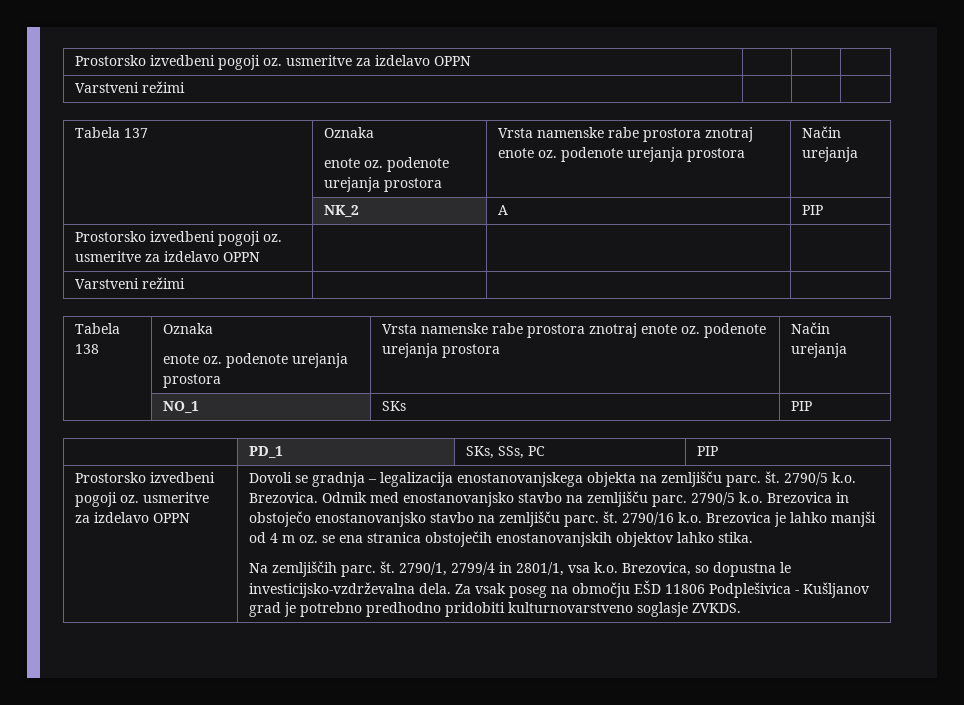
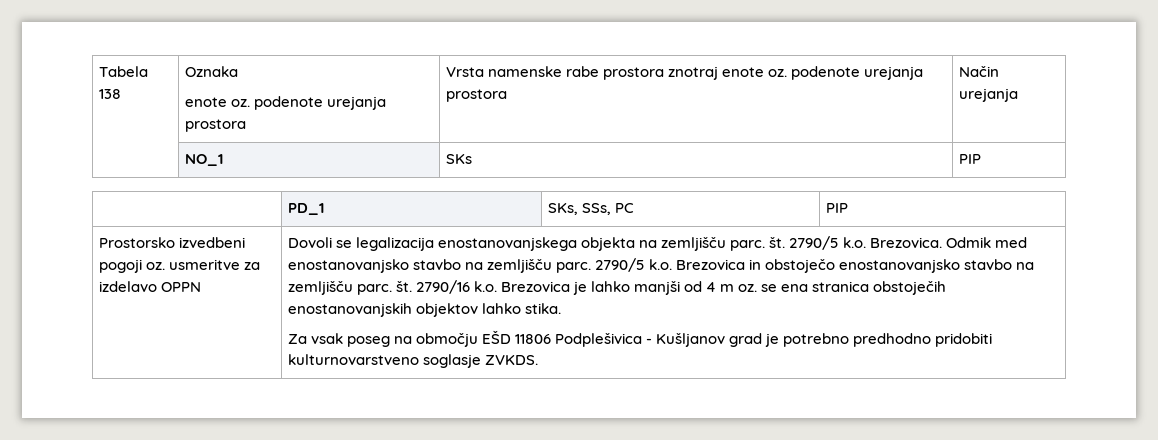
[74,55,471,70] [74,81,185,93] [74,127,148,138] [323,127,374,138] [323,157,449,172] [323,177,442,192] [497,127,753,142] [497,147,745,162] [801,126,841,138] [801,147,858,162] [323,205,359,217] [497,205,508,215] [801,205,823,215] [74,231,282,246] [74,251,260,262] [74,277,185,289] Prostorsko izvedbeni pogoji oz. usmeritve za izdelavo OPPN | | | // Varstveni režimi | | | // Tabela 137 | Oznaka // enote oz. podenote urejanja prostora | Vrsta namenske rabe prostora znotraj enote oz. podenote urejanja prostora | Način urejanja // | NK_2 | A | PIP // Prostorsko izvedbeni pogoji oz. usmeritve za izdelavo OPPN | | | // Varstveni režimi | | | // -> (98, 71) none
[311,472,377,487] gradnja – -> (352, 244) none
[248,561,791,577] [248,582,451,598] Na zemljiščih parc. št. 2790/1, 2799/4 in 2801/1, vsa k.o. Brezovica, so dopustna le investicijsko-vzdrževalna dela. -> (561, 308) none

